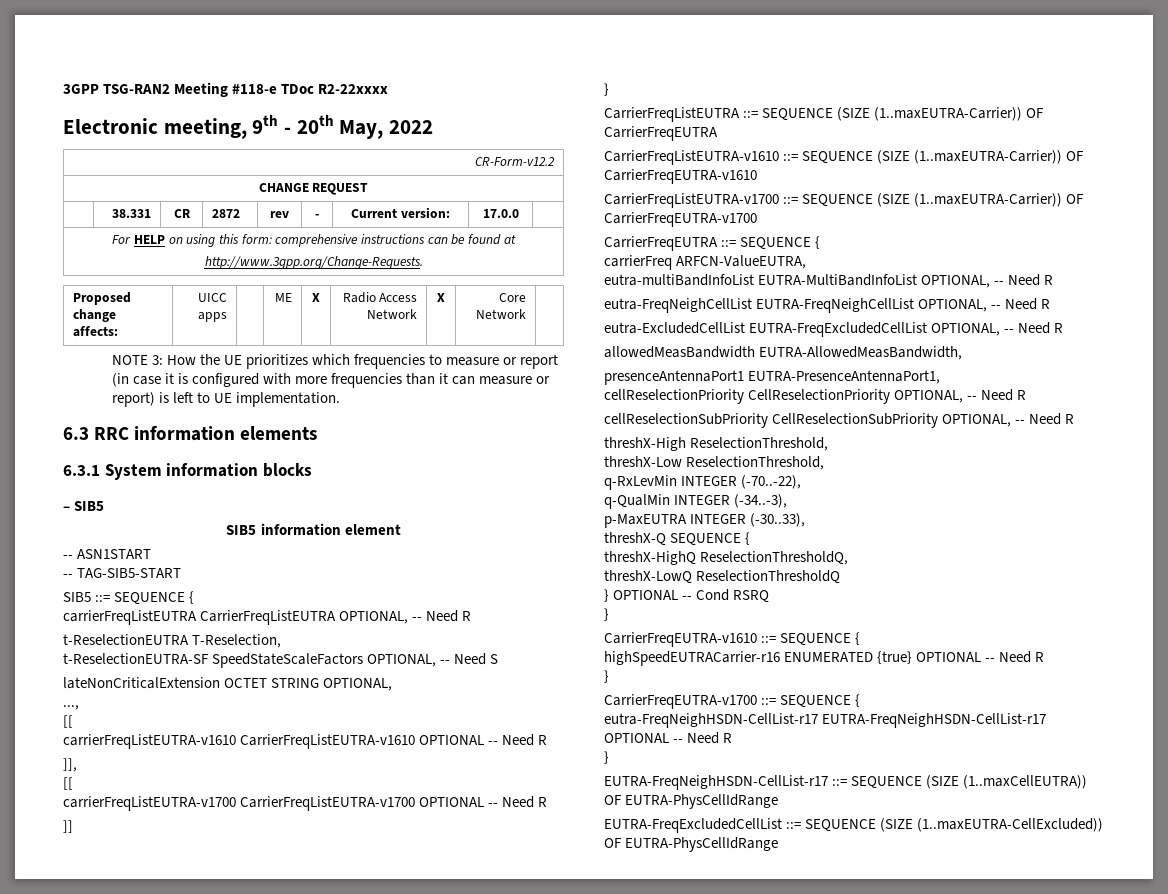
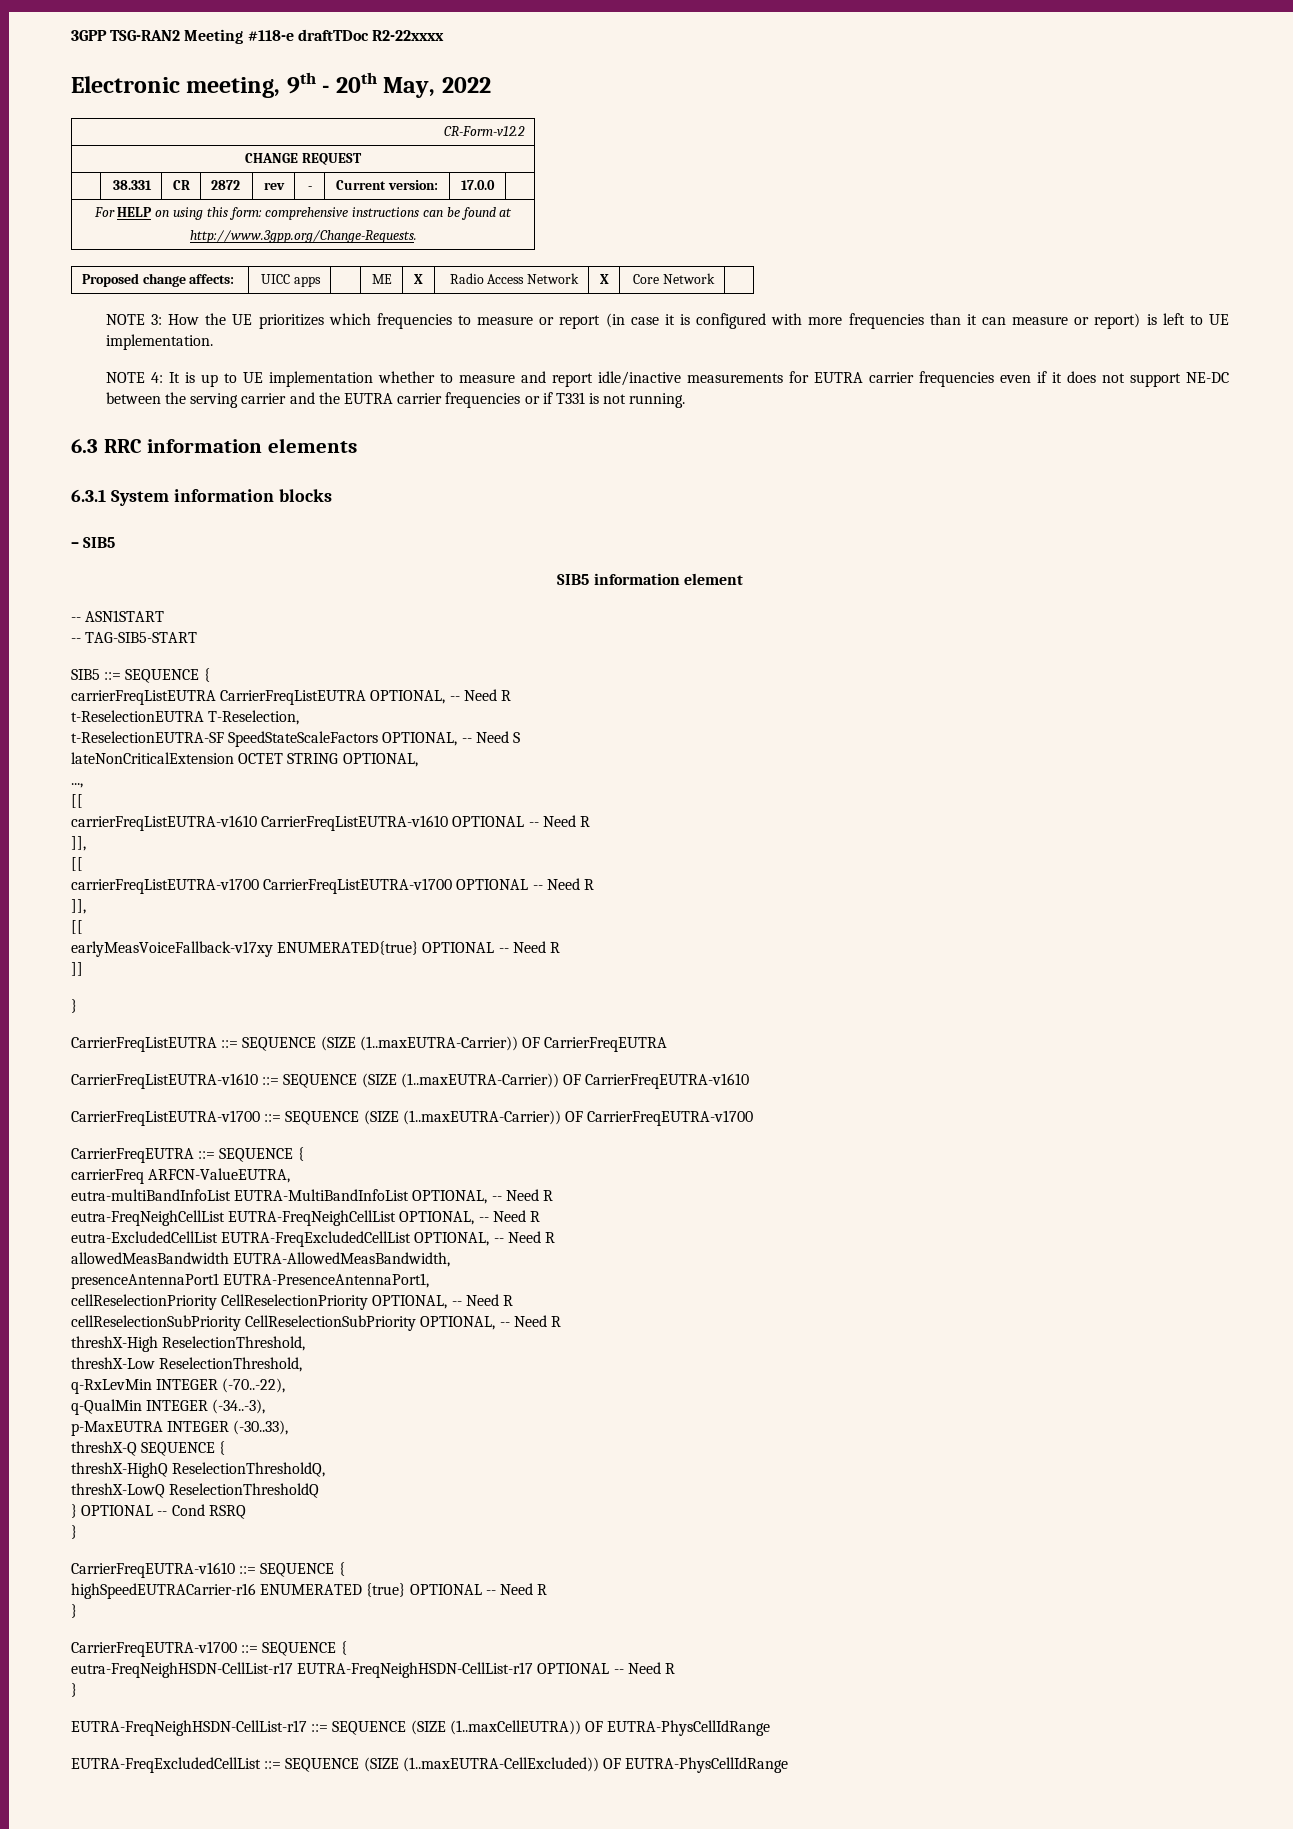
[281,84,315,94] TDoc -> [297,29,369,41] draftTDoc
(341, 399) none -> [105,371,1230,387] [105,392,686,408] // NOTE 4: It is up to UE implementation whether to measure and report idle/inactive measurements for EUTRA carrier frequencies even if it does not support NE-DC between the serving carrier and the EUTRA carrier frequencies or if T331 is not running.
(548, 802) none -> [71,899,86,914] [71,920,83,934] [71,941,560,957] // ]], // [[ // earlyMeasVoiceFallback-v17xy ENUMERATED{true} OPTIONAL -- Need R

